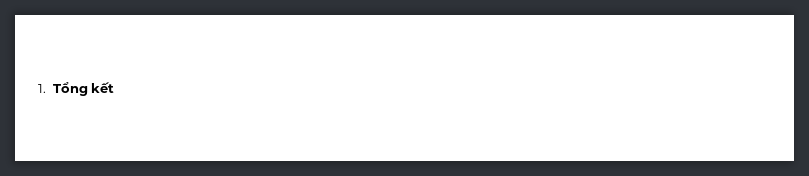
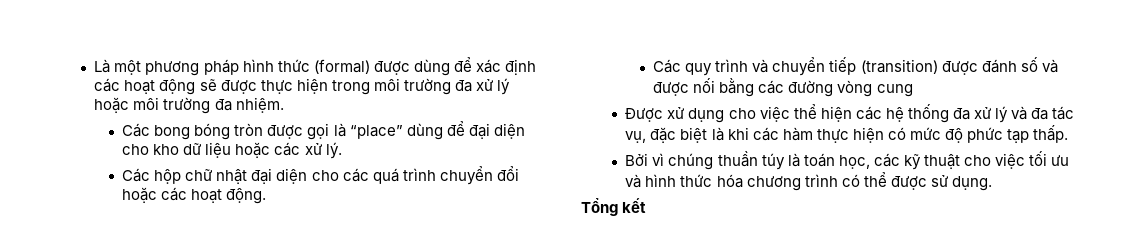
[38,84,46,93] 1. -> [94,57,536,76] [94,78,510,95] [94,97,284,114] [122,121,525,140] [122,142,342,159] [122,166,519,185] [122,187,267,204] [653,57,1058,76] [653,78,913,97] [625,104,1075,123] [625,125,1069,144] [625,151,1070,170] [625,172,992,191] Là một phương pháp hình thức (formal) được dùng để xác định các hoạt động sẽ được thực hiện trong môi trường đa xử lý hoặc môi trường đa nhiệm. // Các bong bóng tròn được gọi là “place” dùng để đại diện cho kho dữ liệu hoặc các xử lý. // Các hộp chữ nhật đại diện cho các quá trình chuyển đổi hoặc các hoạt động. // Các quy trình và chuyển tiếp (transition) được đánh số và được nối bằng các đường vòng cung // Được xử dụng cho việc thể hiện các hệ thống đa xử lý và đa tác vụ, đặc biệt là khi các hàm thực hiện có mức độ phức tạp thấp. // Bởi vì chúng thuần túy là toán học, các kỹ thuật cho việc tối ưu và hình thức hóa chương trình có thể được sử dụng. //

